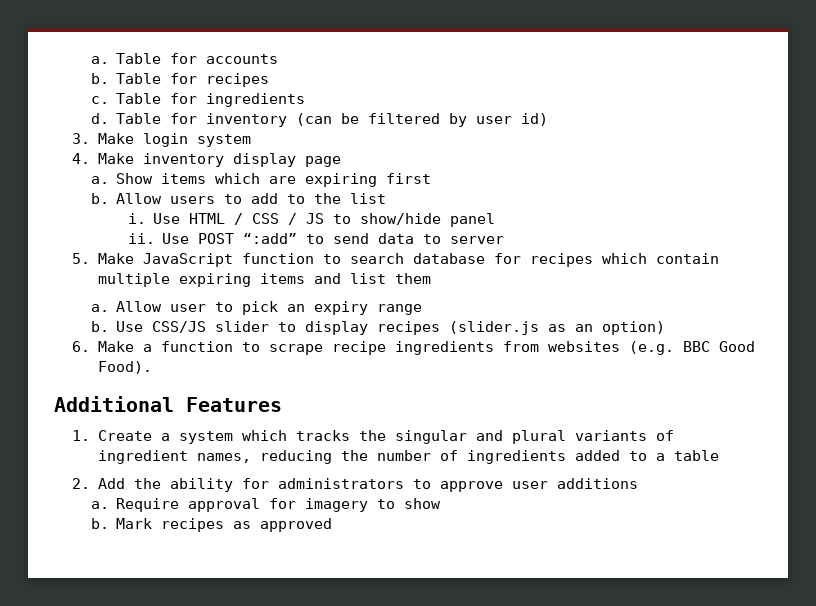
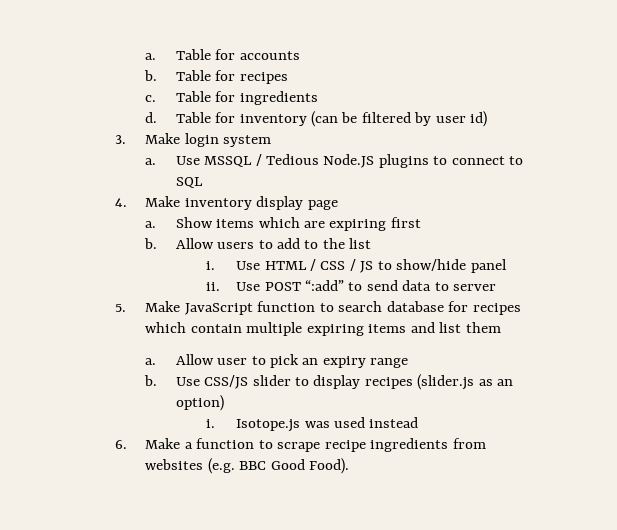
(251, 140) none -> [145,154,524,168] [175,177,203,188] // a. Use MSSQL / Tedious Node.JS plugins to connect to SQL
(666, 328) none -> [205,417,419,432] // i. Isotope.js was used instead
[54,396,282,412] [72,430,674,444] [97,450,719,464] [72,478,638,492] [90,498,442,512] [90,518,333,532] // Additional Features // 1. Create a system which tracks the singular and plural variants of ingredient names, reducing the number of ingredients added to a table // 2. Add the ability for administrators to approve user additions // a. Require approval for imagery to show // b. Mark recipes as approved -> (350, 466) none

